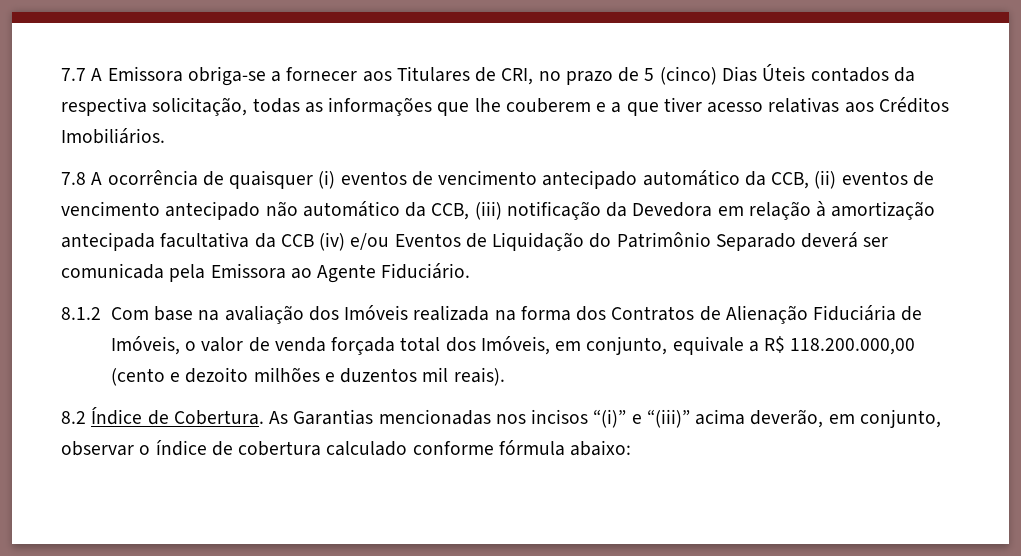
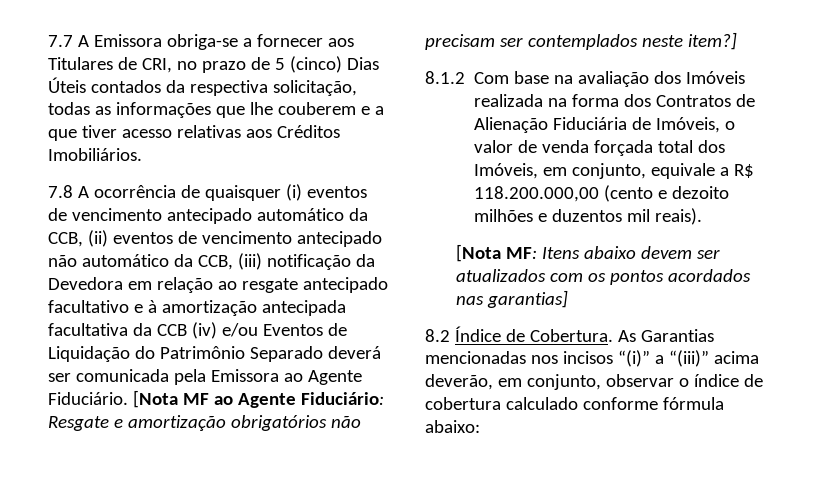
(811, 210) none -> [217,277,388,293] [48,300,143,313] ao resgate antecipado facultativo e
(471, 271) none -> [132,390,384,408] [48,415,361,431] [425,32,737,50] [Nota MF ao Agente Fiduciário: Resgate e amortização obrigatórios não precisam ser contemplados neste item?]
(505, 376) none -> [456,244,721,262] [456,269,752,285] [456,290,569,308] // [Nota MF: Itens abaixo devem ser atualizados com os pontos acordados nas garantias]
[631,414,642,424] e -> [654,355,664,364] a

